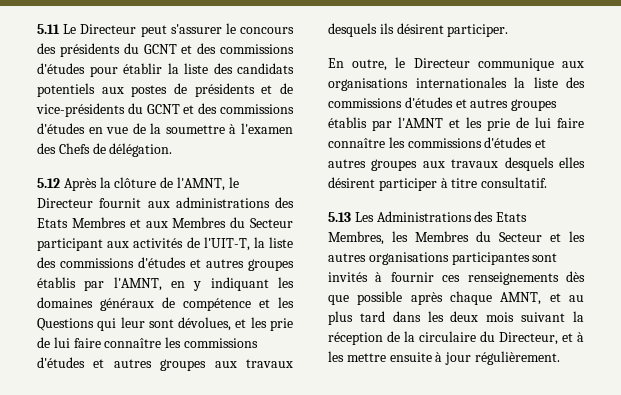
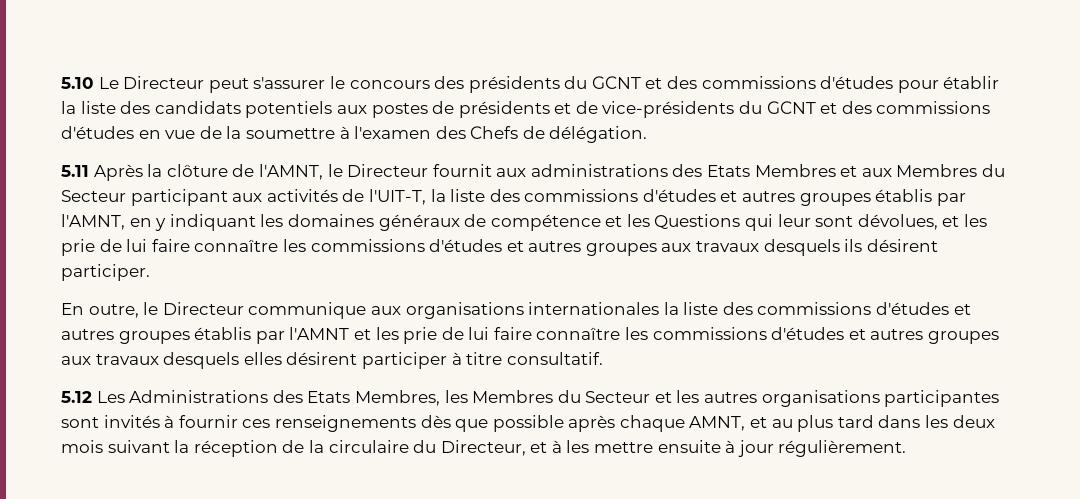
[37,24,60,34] 5.11 -> [61,77,94,89] 5.10
[37,178,60,188] 5.12 -> [61,165,89,177] 5.11
[328,212,351,222] 5.13 -> [61,391,92,403] 5.12

